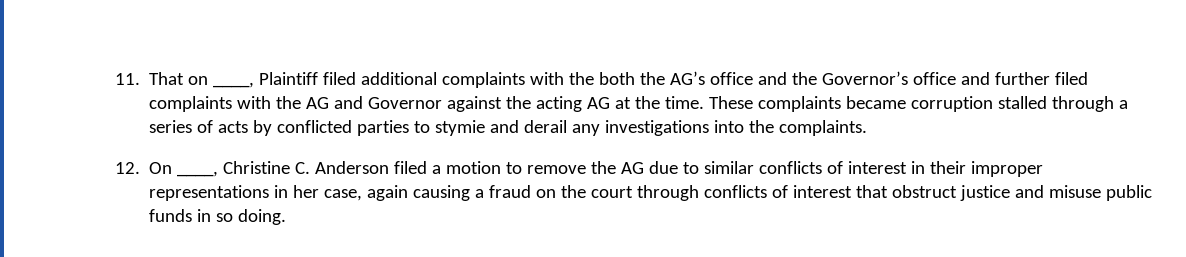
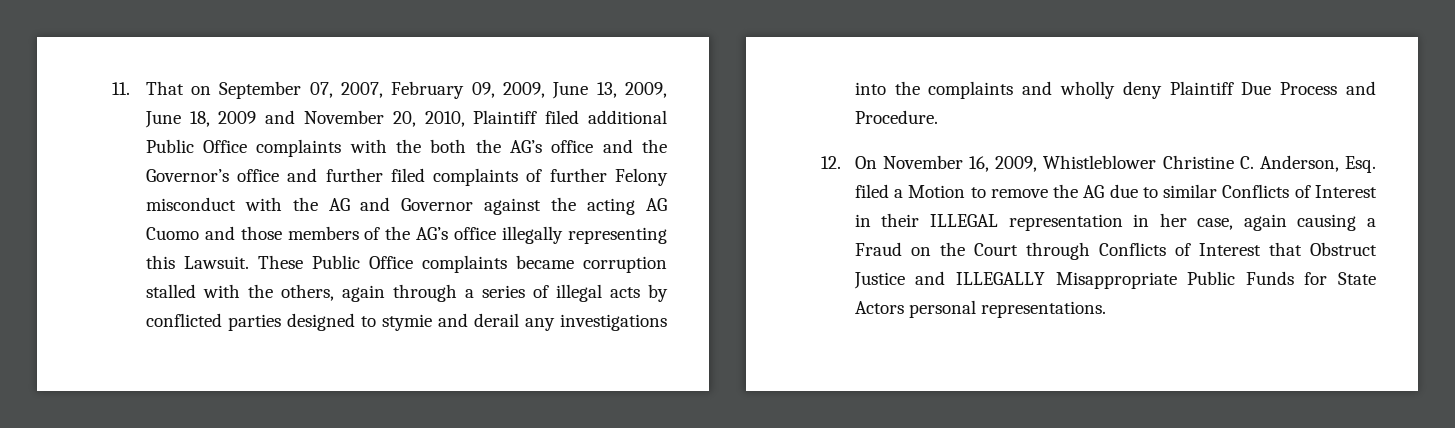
[213,82,255,88] ____, -> [219,81,667,99] [144,110,465,128] September 07, 2007, February 09, 2009, June 13, 2009, June 18, 2009 and November 20, 2010,
(438, 78) none -> [145,139,248,153] Public Office
(233, 104) none -> [526,168,668,186] [145,197,236,211] of further Felony misconduct
[615,96,1047,112] at the time. These complaints became corruption stalled -> [145,226,668,244] [145,255,667,273] [145,284,385,302] Cuomo and those members of the AG’s office illegally representing this Lawsuit. These Public Office complaints became corruption stalled with the others, again
(214, 126) none -> [555,284,602,302] illegal
(410, 128) none -> [286,313,355,331] designed
[779,120,868,136] [114,161,390,177] complaints. // 12. On ____, Christine C. Anderson -> [928,81,1376,99] [854,110,938,124] [821,155,1376,173] complaints and wholly deny Plaintiff Due Process and Procedure. // 12. On November 16, 2009, Whistleblower Christine C. Anderson, Esq.
[446,161,502,174] motion -> [908,185,966,198] Motion
[758,161,1043,177] [149,185,270,201] conflicts of interest in their improper representations -> [1222,184,1377,198] [854,213,1123,231] Conflicts of Interest in their ILLEGAL representation
[489,185,532,198] fraud -> [854,242,902,256] Fraud
[591,185,1152,201] [149,209,287,225] court through conflicts of interest that obstruct justice and misuse public funds in so doing. -> [973,242,1377,260] [853,271,1376,289] [854,300,1107,318] Court through Conflicts of Interest that Obstruct Justice and ILLEGALLY Misappropriate Public Funds for State Actors personal representations.

